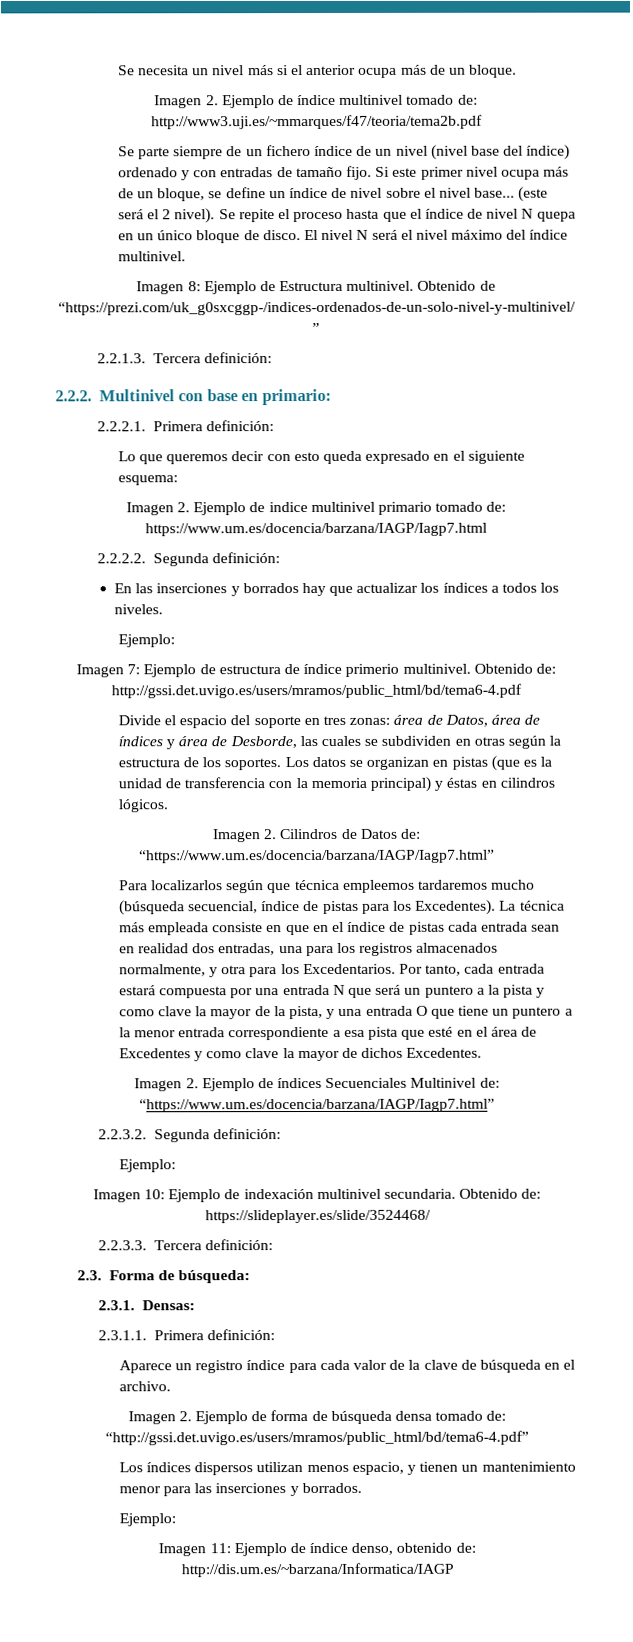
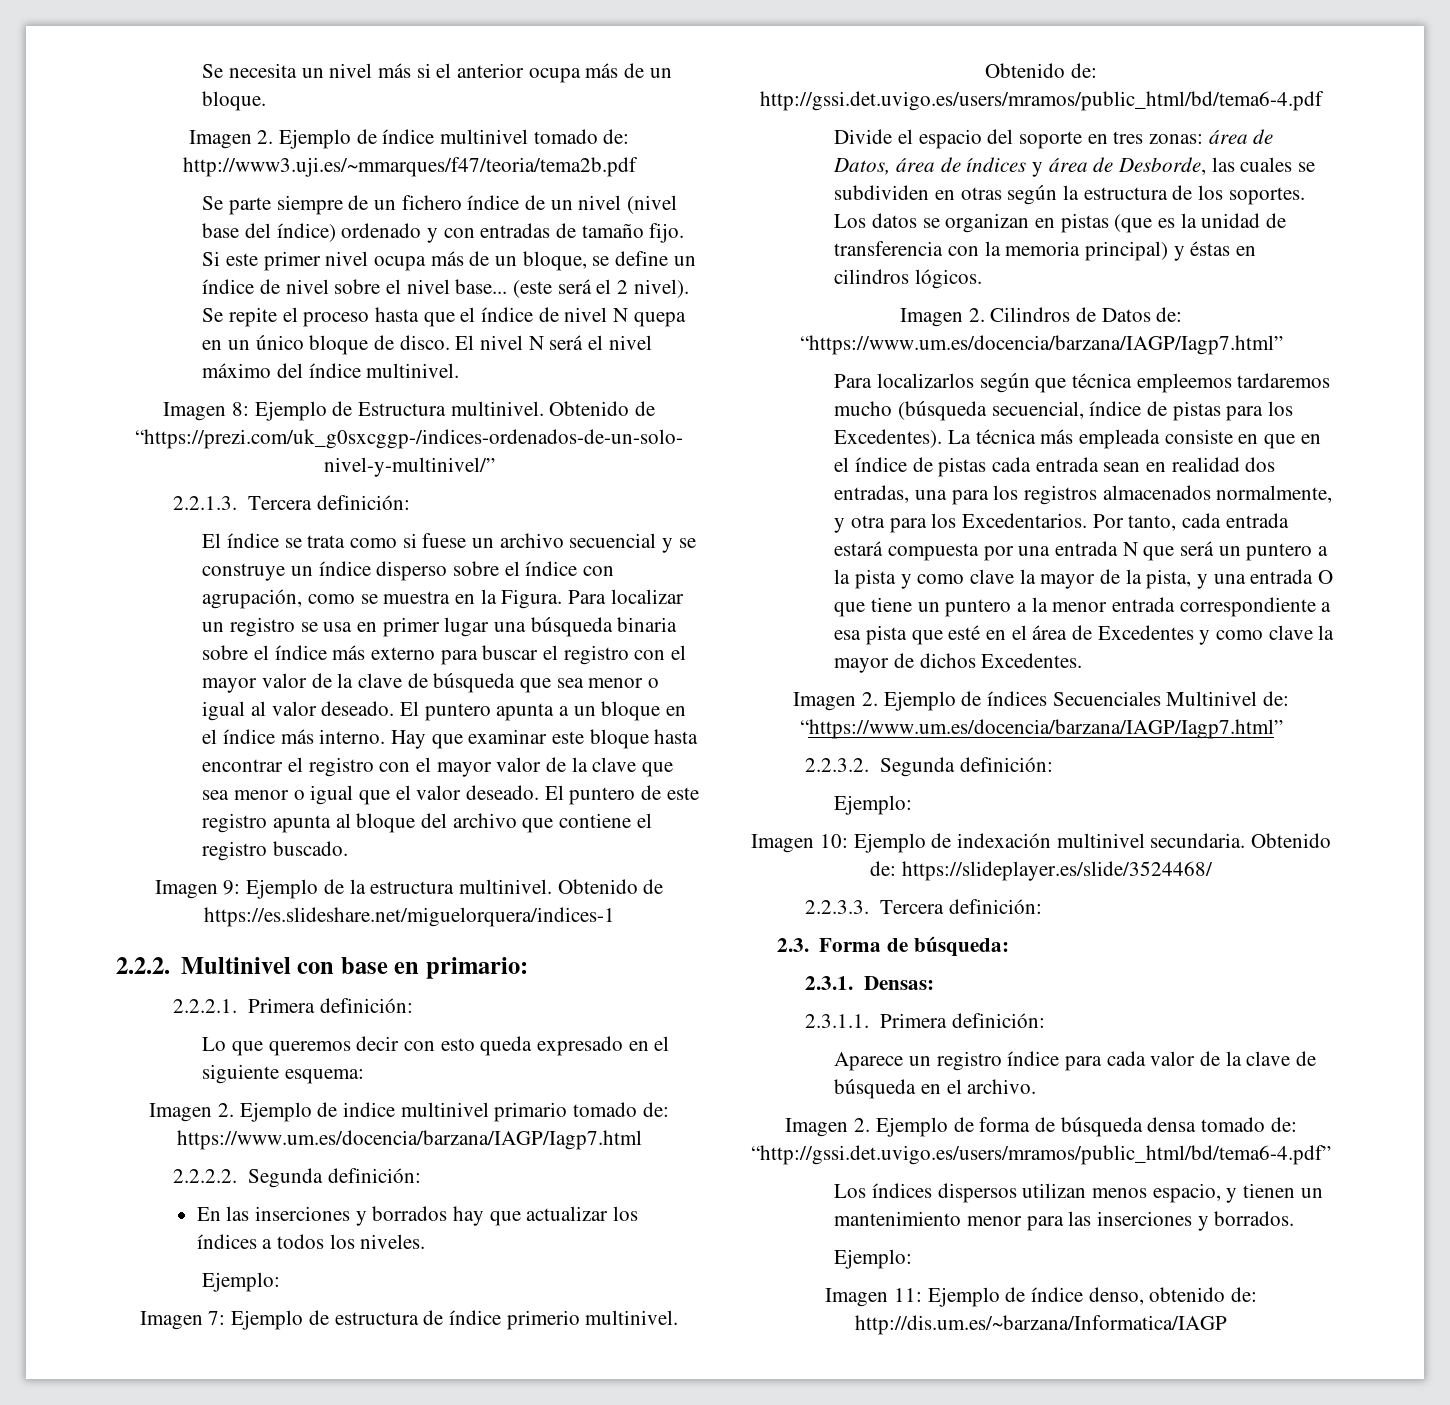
(272, 358) none -> [202,533,696,553] [202,561,614,581] [202,589,684,609] [202,617,678,637] [202,645,686,665] [202,673,659,693] [202,701,686,721] [202,729,699,749] [202,757,673,777] [202,785,699,805] [202,813,652,833] [202,841,348,861] [154,879,664,899] [203,907,615,927] // El índice se trata como si fuese un archivo secuencial y se construye un índice disperso sobre el índice con agrupación, como se muestra en la Figura. Para localizar un registro se usa en primer lugar una búsqueda binaria sobre el índice más externo para buscar el registro con el mayor valor de la clave de búsqueda que sea menor o igual al valor deseado. El puntero apunta a un bloque en el índice más interno. Hay que examinar este bloque hasta encontrar el registro con el mayor valor de la clave que sea menor o igual que el valor deseado. El puntero de este registro apunta al bloque del archivo que contiene el registro buscado. // Imagen 9: Ejemplo de la estructura multinivel. Obtenido de https://es.slideshare.net/miguelorquera/indices-1

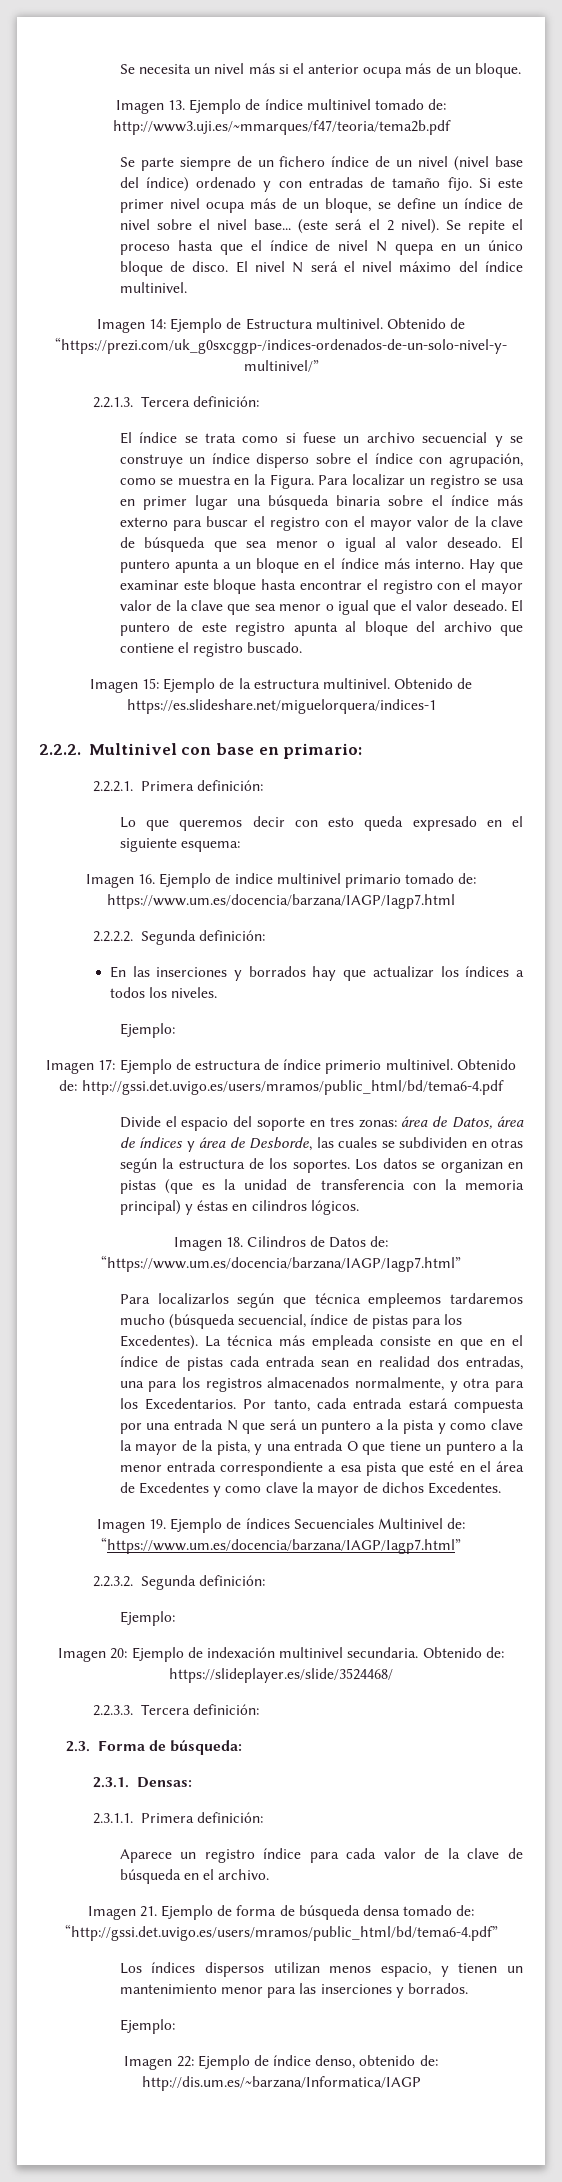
[257,130,274,144] 2. -> [168,100,186,110] 13.
[231,402,249,416] 8: -> [149,319,167,329] 14:
[223,880,241,895] 9: -> [141,678,159,689] 15:
[217,1103,234,1117] 2. -> [137,874,155,884] 16.
[208,1311,226,1325] 7: -> [98,1059,116,1070] 17:
[968,308,985,322] 2. -> [225,1237,243,1247] 18.
[861,692,878,706] 2. -> [149,1519,167,1529] 19.
[819,834,848,848] 10: -> [110,1648,128,1659] 20:
[854,1118,871,1132] 2. -> [139,1906,157,1917] 21.
[893,1288,922,1302] 11: -> [176,2056,194,2067] 22:

